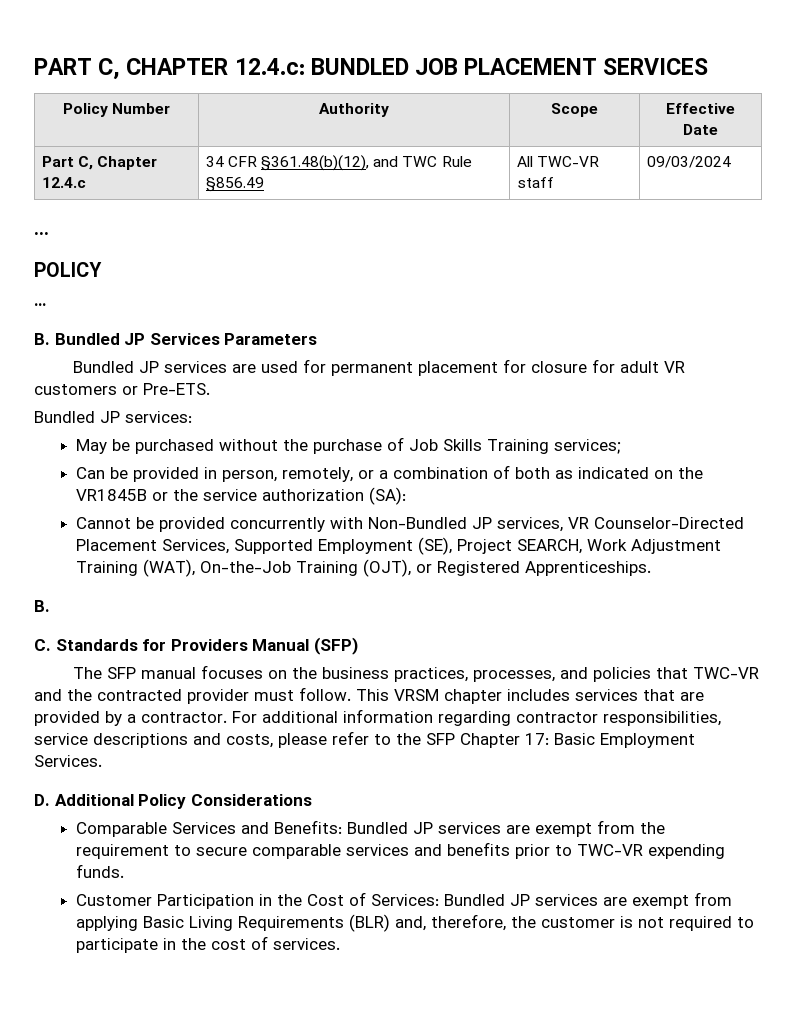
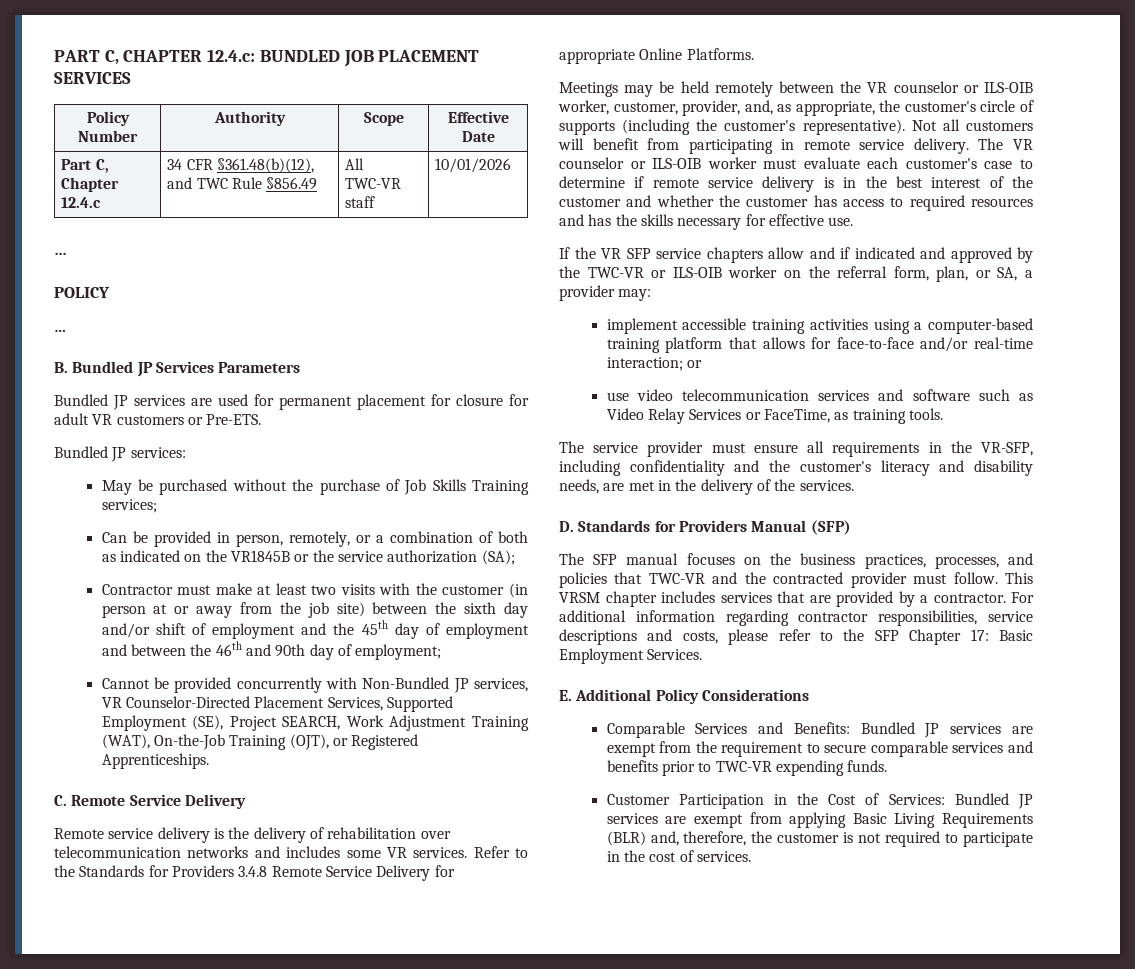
[646,156,731,168] 09/03/2024 -> [435,158,512,173] 10/01/2026
[369,487,407,505] (SA): -> [481,550,515,565] [101,583,528,598] [101,602,528,618] [101,620,529,639] [101,641,442,660] (SA); // Contractor must make at least two visits with the customer (in person at or away from the job site) between the sixth day and/or shift of employment and the 45th day of employment and between the 46th and 90th day of employment;
[34,600,50,612] [34,639,51,651] B. // C. -> [54,794,246,809] [54,827,451,843] [54,846,528,858] [54,865,455,881] [559,48,754,64] [559,81,1033,97] [558,100,1034,116] [559,119,1033,135] [558,138,1033,154] [559,157,1033,169] [559,176,1033,192] [559,195,1033,211] [559,214,854,230] [559,247,1033,263] [559,266,1033,282] [559,285,652,301] [606,318,1033,334] [606,337,1033,353] [606,357,702,371] [606,389,1033,401] [606,408,943,424] [559,441,1033,457] [559,460,1033,476] [559,479,854,495] [559,521,574,532] C. Remote Service Delivery // Remote service delivery is the delivery of rehabilitation over telecommunication networks and includes some VR services. Refer to the Standards for Providers 3.4.8 Remote Service Delivery for appropriate Online Platforms. // Meetings may be held remotely between the VR counselor or ILS-OIB worker, customer, provider, and, as appropriate, the customer's circle of supports (including the customer's representative). Not all customers will benefit from participating in remote service delivery. The VR counselor or ILS-OIB worker must evaluate each customer's case to determine if remote service delivery is in the best interest of the customer and whether the customer has access to required resources and has the skills necessary for effective use. // If the VR SFP service chapters allow and if indicated and approved by the TWC-VR or ILS-OIB worker on the referral form, plan, or SA, a provider may: // implement accessible training activities using a computer-based training platform that allows for face-to-face and/or real-time interaction; or // use video telecommunication services and software such as Video Relay Services or FaceTime, as training tools. // The service provider must ensure all requirements in the VR-SFP, including confidentiality and the customer's literacy and disability needs, are met in the delivery of the services. // D.
[34,794,50,806] D. -> [559,690,572,701] E.

